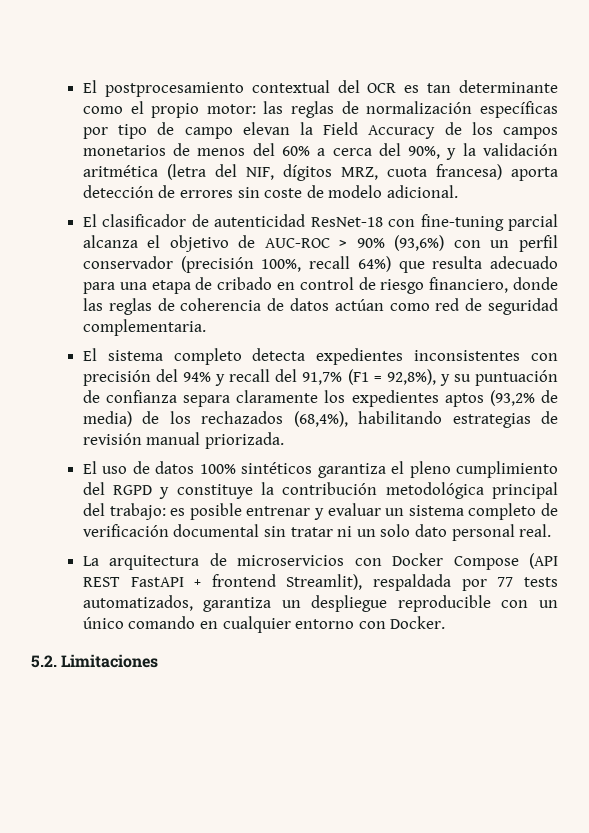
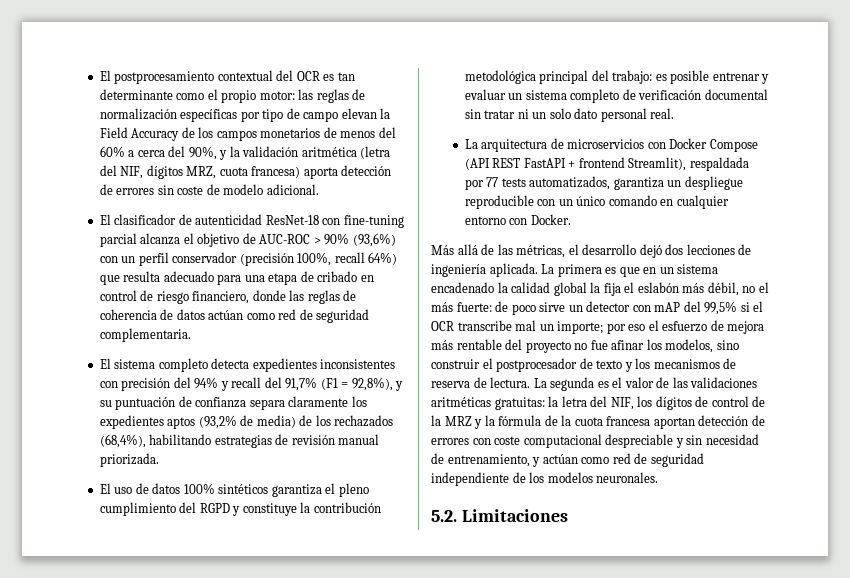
(446, 622) none -> [431,244,752,258] [431,263,719,277] [431,282,769,296] [431,301,764,315] [431,320,765,334] [431,339,739,353] [431,358,737,372] [431,377,758,391] [431,396,766,410] [431,415,765,429] [431,434,759,448] [431,453,704,467] [431,472,659,486] // Más allá de las métricas, el desarrollo dejó dos lecciones de ingeniería aplicada. La primera es que en un sistema encadenado la calidad global la fija el eslabón más débil, no el más fuerte: de poco sirve un detector con mAP del 99,5% si el OCR transcribe mal un importe; por eso el esfuerzo de mejora más rentable del proyecto no fue afinar los modelos, sino construir el postprocesador de texto y los mecanismos de reserva de lectura. La segunda es el valor de las validaciones aritméticas gratuitas: la letra del NIF, los dígitos de control de la MRZ y la fórmula de la cuota francesa aportan detección de errores con coste computacional despreciable y sin necesidad de entrenamiento, y actúan como red de seguridad independiente de los modelos neuronales.

